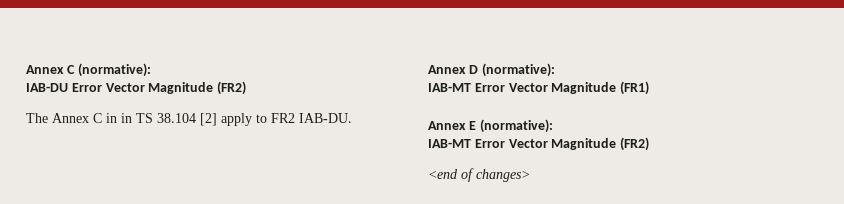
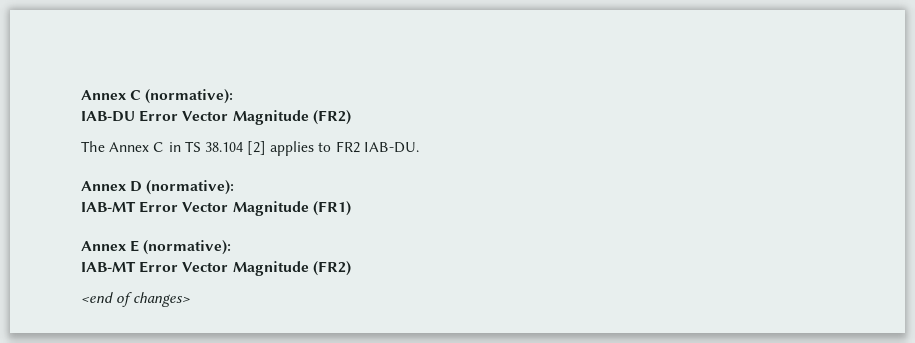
[121,113,132,123] in -> (181, 147) none
[221,113,252,126] apply -> [270,141,315,156] applies

